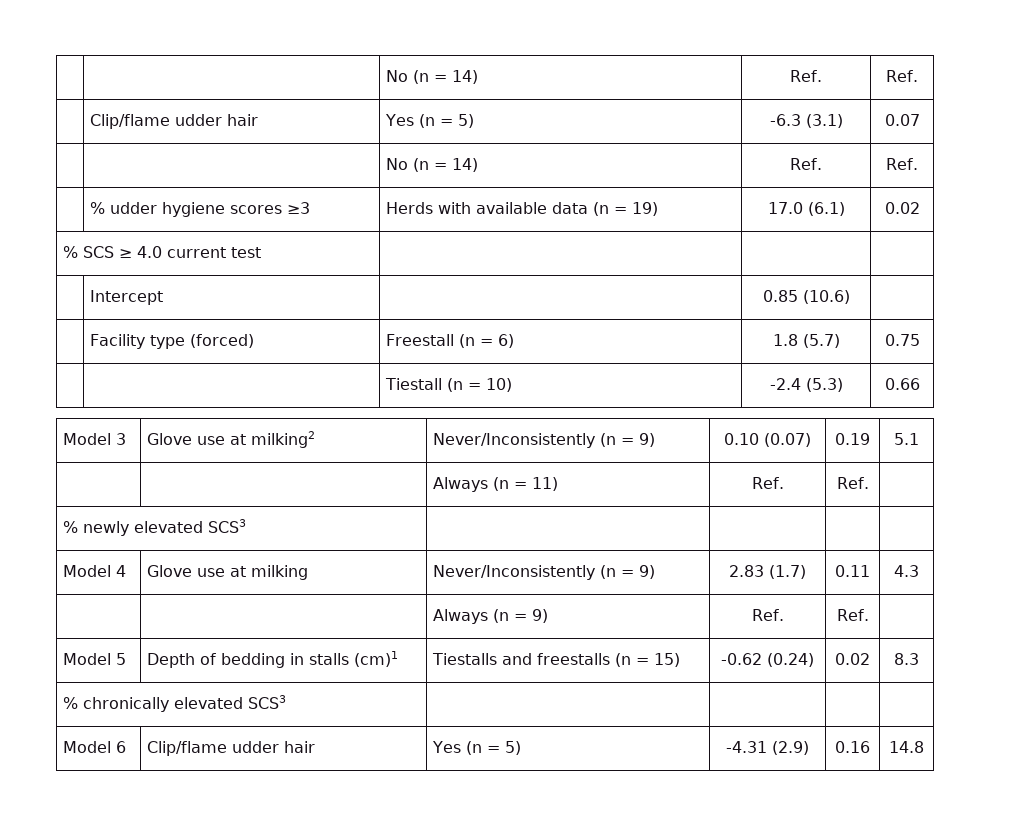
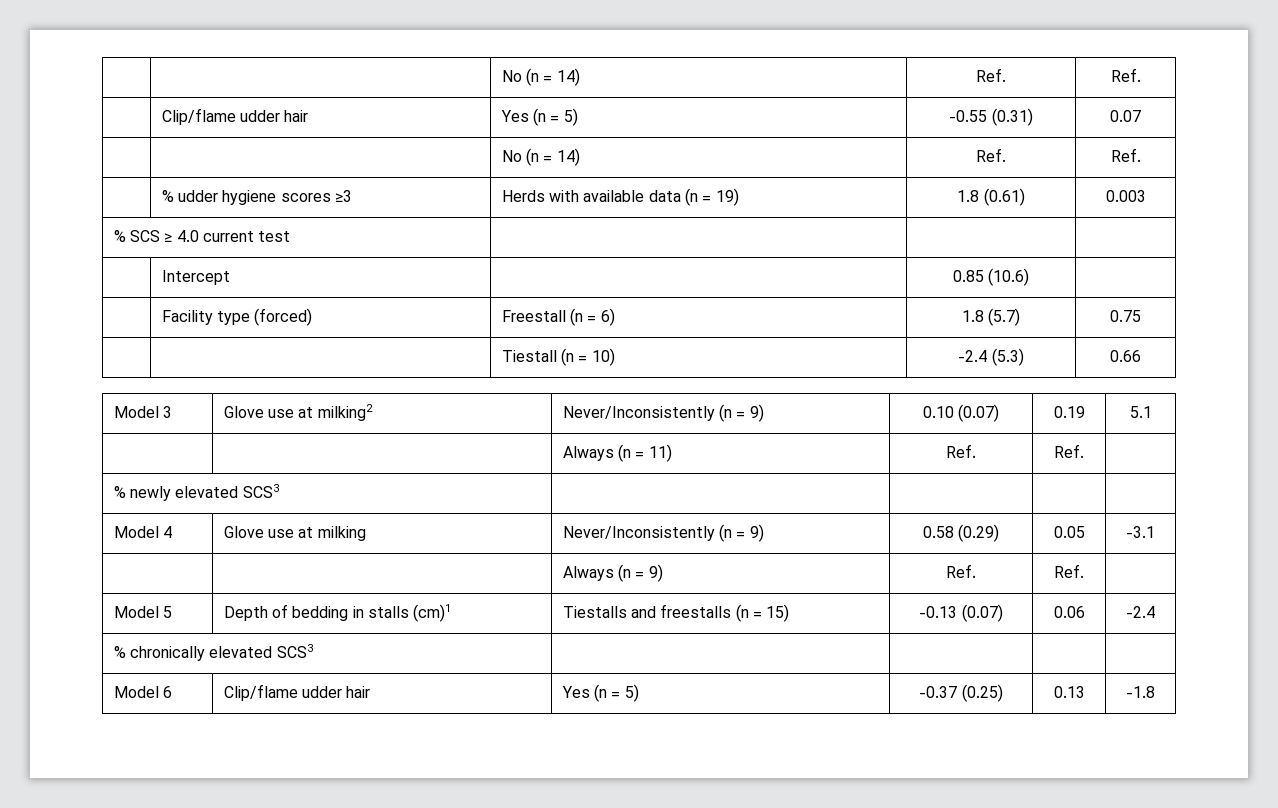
[769,114,843,128] -6.3 (3.1) -> [949,108,1033,126] -0.55 (0.31)
[767,202,845,216] [884,202,920,214] 17.0 (6.1) | 0.02 -> [957,188,1025,206] [1105,190,1146,202] 1.8 (0.61) | 0.003
[729,565,806,579] [835,565,870,577] [894,565,919,577] 2.83 (1.7) | 0.11 | 4.3 -> [922,524,1000,542] [1053,526,1085,538] [1126,526,1155,538] 0.58 (0.29) | 0.05 | -3.1
[721,653,814,667] [835,653,870,665] [894,653,919,665] -0.62 (0.24) | 0.02 | 8.3 -> [919,604,1003,622] [1053,606,1085,618] [1126,606,1155,618] -0.13 (0.07) | 0.06 | -2.4
[726,741,809,755] [835,741,870,753] [889,741,924,753] -4.31 (2.9) | 0.16 | 14.8 -> [919,684,1003,702] [1053,686,1085,698] [1126,686,1155,698] -0.37 (0.25) | 0.13 | -1.8

